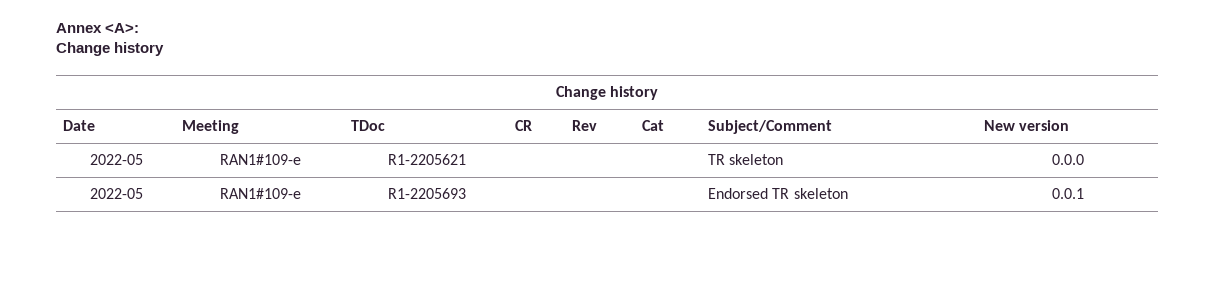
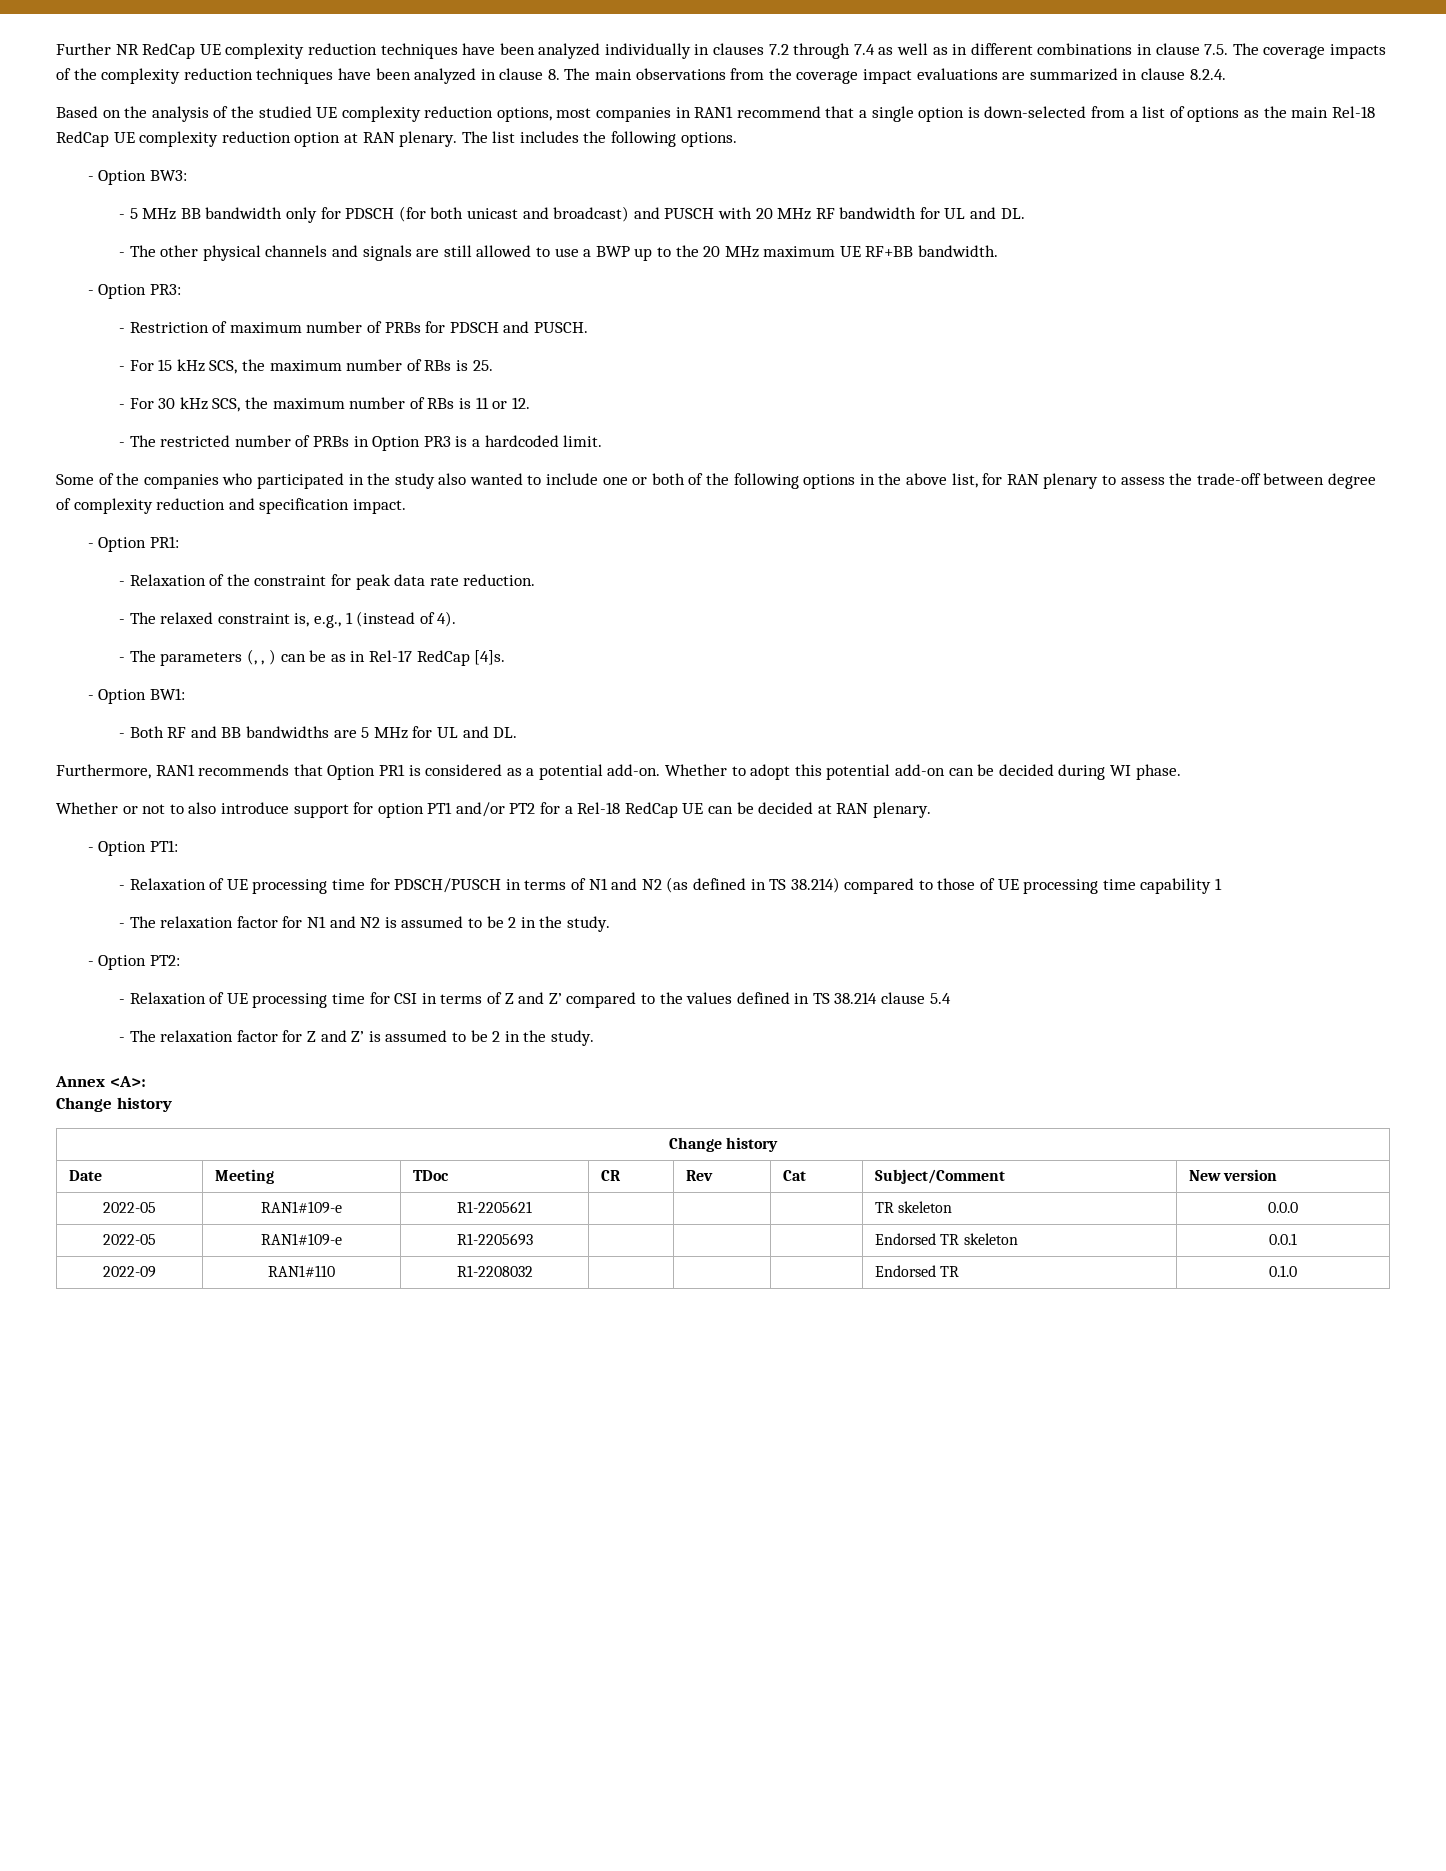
(56, 28) none -> [56,43,1386,59] [56,68,1226,84] [56,106,1375,122] [56,131,737,147] [87,170,187,185] [119,206,1025,223] [119,245,999,261] [87,284,181,299] [119,321,588,333] [119,359,493,374] [119,397,530,412] [119,435,603,451] [56,473,1376,489] [56,498,406,514] [87,536,179,552] [119,574,536,590] [119,611,457,628] [119,649,506,666] [87,688,185,704] [119,726,518,739] [56,764,1181,780] [56,802,931,818] [87,840,178,856] [119,877,1222,894] [119,916,610,932] [87,955,180,970] [119,992,951,1008] [119,1030,594,1046] Further NR RedCap UE complexity reduction techniques have been analyzed individually in clauses 7.2 through 7.4 as well as in different combinations in clause 7.5. The coverage impacts of the complexity reduction techniques have been analyzed in clause 8. The main observations from the coverage impact evaluations are summarized in clause 8.2.4. // Based on the analysis of the studied UE complexity reduction options, most companies in RAN1 recommend that a single option is down-selected from a list of options as the main Rel-18 RedCap UE complexity reduction option at RAN plenary. The list includes the following options. // - Option BW3: // - 5 MHz BB bandwidth only for PDSCH (for both unicast and broadcast) and PUSCH with 20 MHz RF bandwidth for UL and DL. // - The other physical channels and signals are still allowed to use a BWP up to the 20 MHz maximum UE RF+BB bandwidth. // - Option PR3: // - Restriction of maximum number of PRBs for PDSCH and PUSCH. // - For 15 kHz SCS, the maximum number of RBs is 25. // - For 30 kHz SCS, the maximum number of RBs is 11 or 12. // - The restricted number of PRBs in Option PR3 is a hardcoded limit. // Some of the companies who participated in the study also wanted to include one or both of the following options in the above list, for RAN plenary to assess the trade-off between degree of complexity reduction and specification impact. // - Option PR1: // - Relaxation of the constraint for peak data rate reduction. // - The relaxed constraint is, e.g., 1 (instead of 4). // - The parameters (, , ) can be as in Rel-17 RedCap [4]s. // - Option BW1: // - Both RF and BB bandwidths are 5 MHz for UL and DL. // Furthermore, RAN1 recommends that Option PR1 is considered as a potential add-on. Whether to adopt this potential add-on can be decided during WI phase. // Whether or not to also introduce support for option PT1 and/or PT2 for a Rel-18 RedCap UE can be decided at RAN plenary. // - Option PT1: // - Relaxation of UE processing time for PDSCH/PUSCH in terms of N1 and N2 (as defined in TS 38.214) compared to those of UE processing time capability 1 // - The relaxation factor for N1 and N2 is assumed to be 2 in the study. // - Option PT2: // - Relaxation of UE processing time for CSI in terms of Z and Z’ compared to the values defined in TS 38.214 clause 5.4 // - The relaxation factor for Z and Z’ is assumed to be 2 in the study. //
(1084, 193) none -> [103,1266,156,1278] [268,1265,335,1277] [456,1265,533,1277] [875,1265,960,1277] [1269,1265,1297,1277] // 2022-09 | RAN1#110 | R1-2208032 | | | | Endorsed TR | 0.1.0

